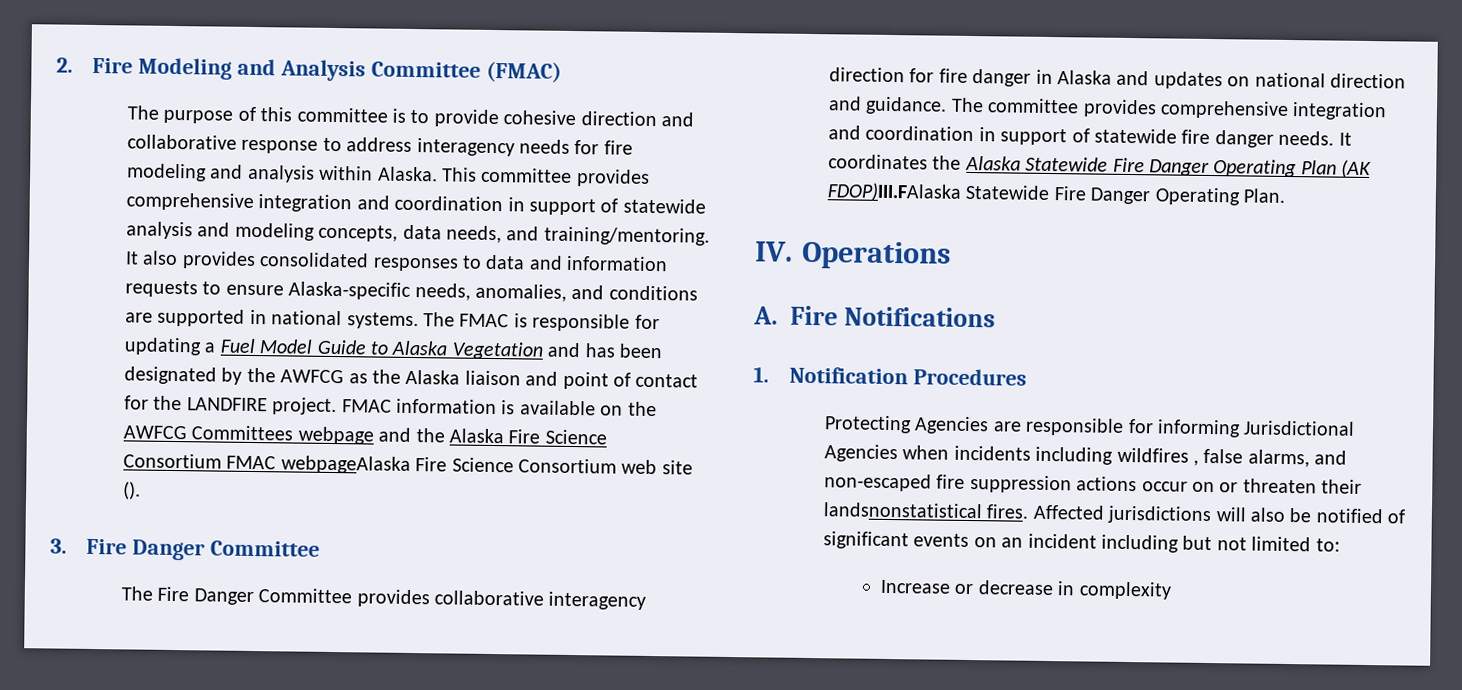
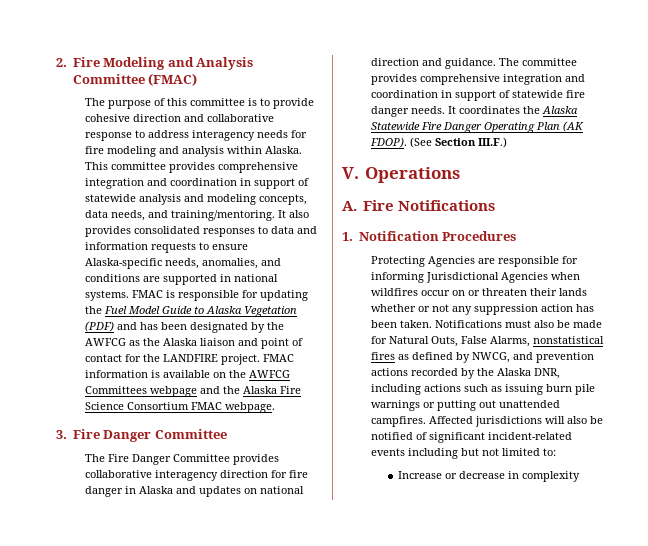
[422,312,455,327] The -> (130, 295) none
[204,342,216,353] a -> [85,306,103,314] the
(544, 350) none -> [85,321,115,332] (PDF)
[280,455,693,475] [122,481,141,500] webpageAlaska Fire Science Consortium web site (). -> [225,402,276,413] webpage.
[826,182,1286,206] [755,241,793,262] FDOP)III.FAlaska Statewide Fire Danger Operating Plan. // IV. -> [370,137,508,148] [342,167,359,179] FDOP). (See Section III.F.) // V.
[953,445,1348,468] [823,473,1138,494] incidents including wildfires , false alarms, and non-escaped fire suppression actions -> [371,288,419,296] wildfires
[822,502,1030,519] landsnonstatistical fires. -> [559,288,588,296] [371,304,595,315] [371,320,603,328] [371,336,605,347] [371,352,595,363] [371,368,561,379] [371,384,596,395] [371,400,561,411] [371,416,427,427] lands whether or not any suppression action has been taken. Notifications must also be made for Natural Outs, False Alarms, nonstatistical fires as defined by NWCG, and prevention actions recorded by the Alaska DNR, including actions such as issuing burn pile warnings or putting out unattended campfires.
[913,533,1097,549] events on an incident -> [488,432,573,440] [371,448,406,456] incident-related events

